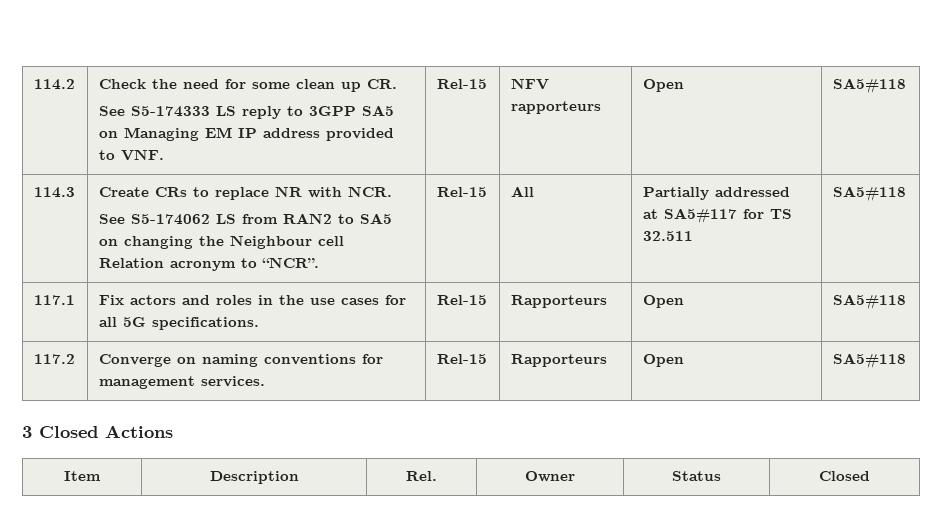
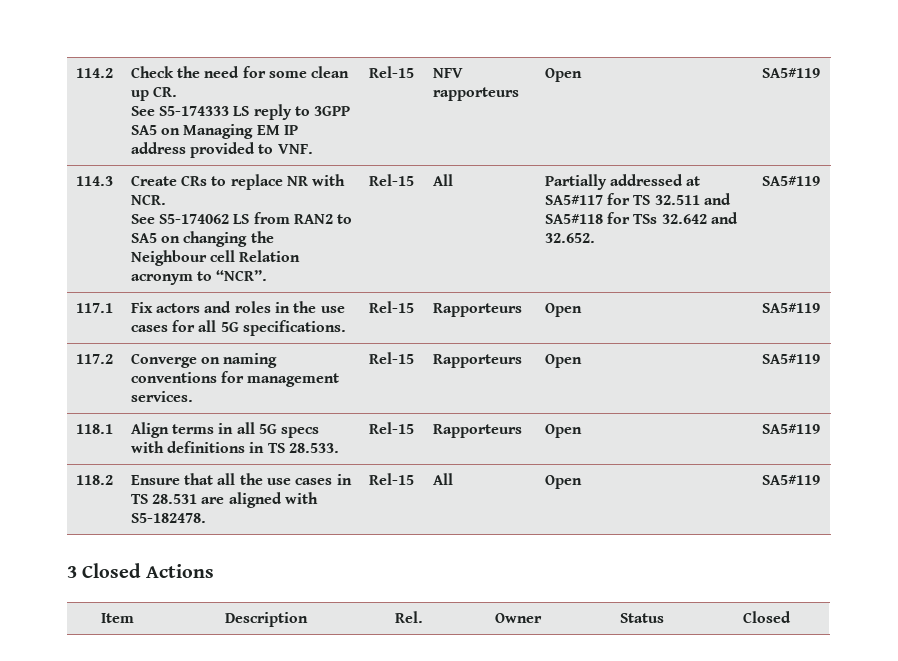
[832,78,906,94] SA5#118 -> [761,68,820,78] SA5#119
[832,186,906,202] | SA5#118 -> [703,193,731,205] [544,212,738,224] [544,233,595,243] [761,176,820,186] and SA5#118 for TSs 32.642 and 32.652. | SA5#119
[832,294,906,310] SA5#118 -> [761,303,820,313] SA5#119
[832,353,906,369] SA5#118 -> [761,354,820,364] [75,424,113,434] [130,422,320,438] [130,441,339,453] [368,422,414,434] [432,424,522,438] [544,424,582,438] [761,424,820,434] [75,475,113,485] [130,473,352,485] [130,492,318,508] [130,513,206,523] [368,473,414,485] [432,473,453,485] [544,475,582,489] [761,475,820,485] SA5#119 // 118.1 | Align terms in all 5G specs with definitions in TS 28.533. | Rel-15 | Rapporteurs | Open | SA5#119 // 118.2 | Ensure that all the use cases in TS 28.531 are aligned with S5‑182478. | Rel-15 | All | Open | SA5#119

